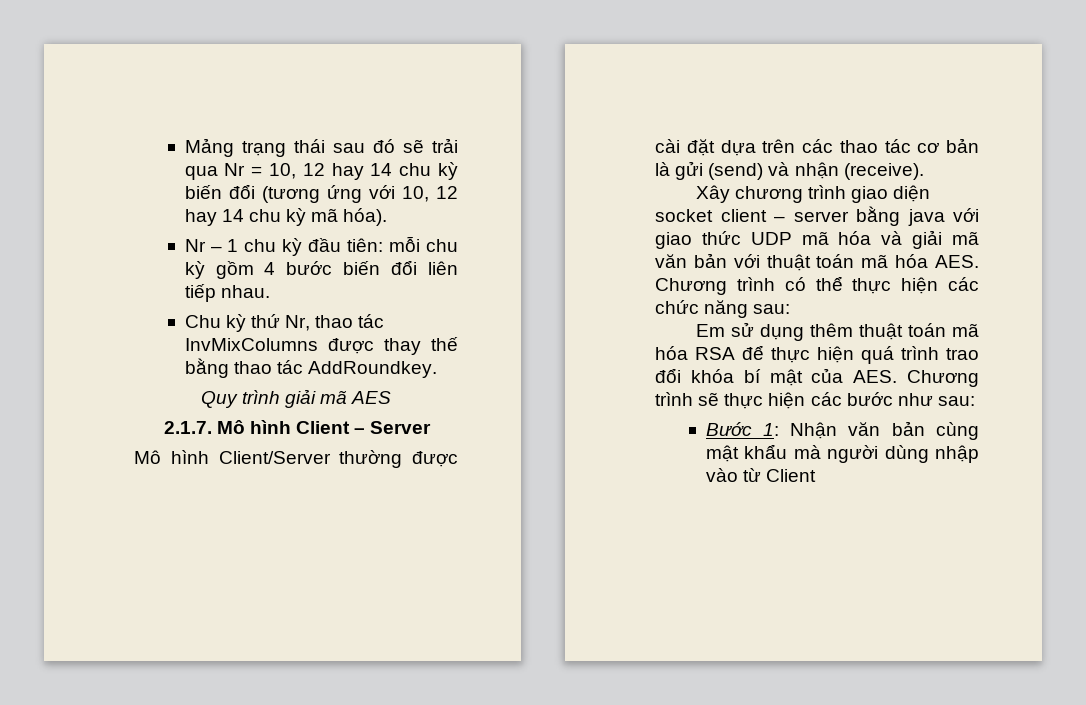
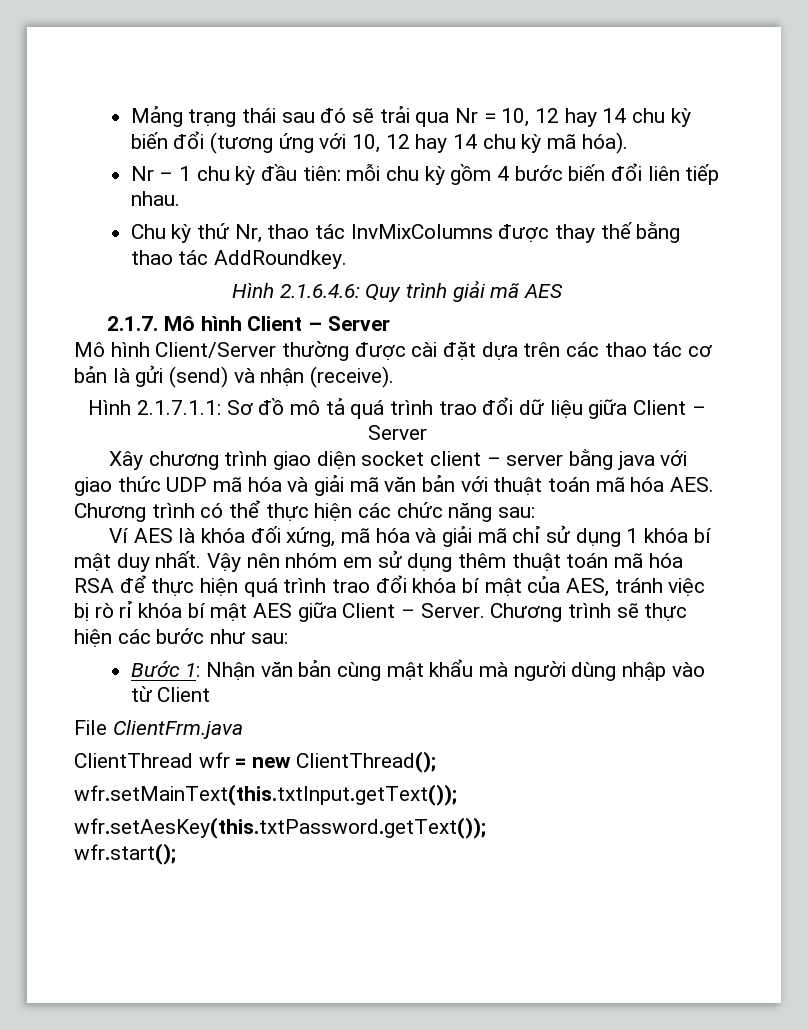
(437, 369) none -> [231,283,360,298] Hình 2.1.6.4.6:
(924, 171) none -> [88,397,706,419] [367,425,427,440] // Hình 2.1.7.1.1: Sơ đồ mô tả quá trình trao đổi dữ liệu giữa Client – Server
[695,324,725,337] Em -> [108,525,712,547] [74,551,373,572] Ví AES là khóa đối xứng, mã hóa và giải mã chỉ sử dụng 1 khóa bí mật duy nhất. Vậy nên nhóm em
[853,370,898,383] AES. -> [566,578,706,597] [74,601,485,622] AES, tránh việc bị rò rỉ khóa bí mật AES giữa Client – Server.
(816, 475) none -> [74,720,243,739] [74,751,436,773] [74,784,457,806] [74,817,486,839] [74,843,176,865] // File ClientFrm.java // ClientThread wfr = new ClientThread(); // wfr.setMainText(this.txtInput.getText()); // wfr.setAesKey(this.txtPassword.getText()); // wfr.start();

